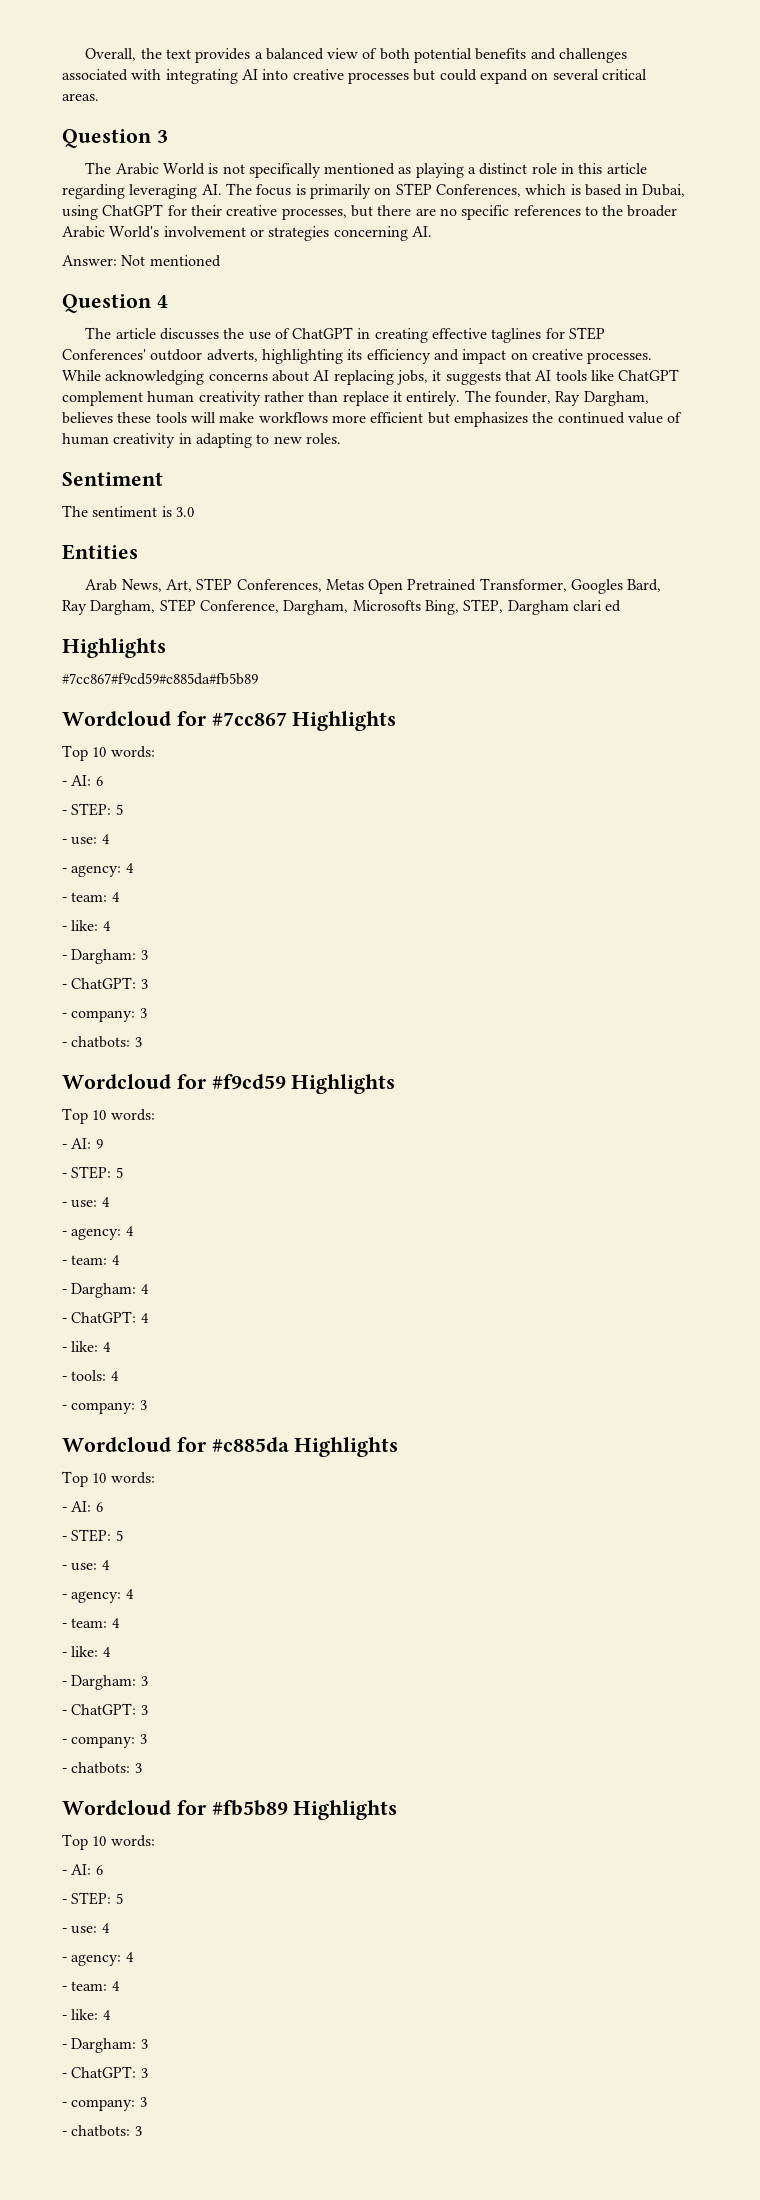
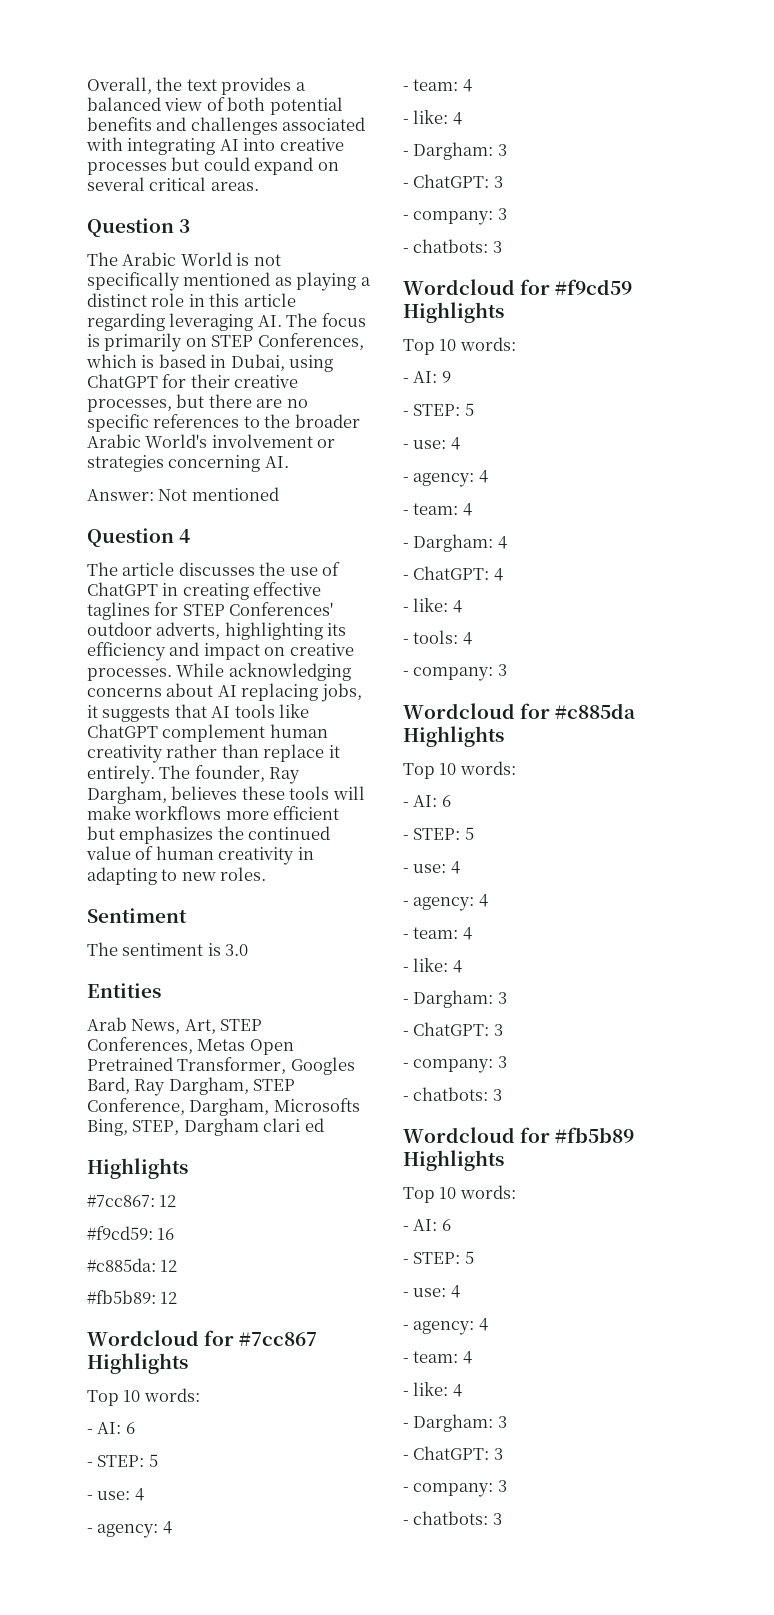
[62,673,258,685] #7cc867#f9cd59#c885da#fb5b89 -> [87,1194,177,1207] [87,1226,175,1240] [87,1258,178,1272] [87,1290,178,1304] #7cc867: 12 // #f9cd59: 16 // #c885da: 12 // #fb5b89: 12

